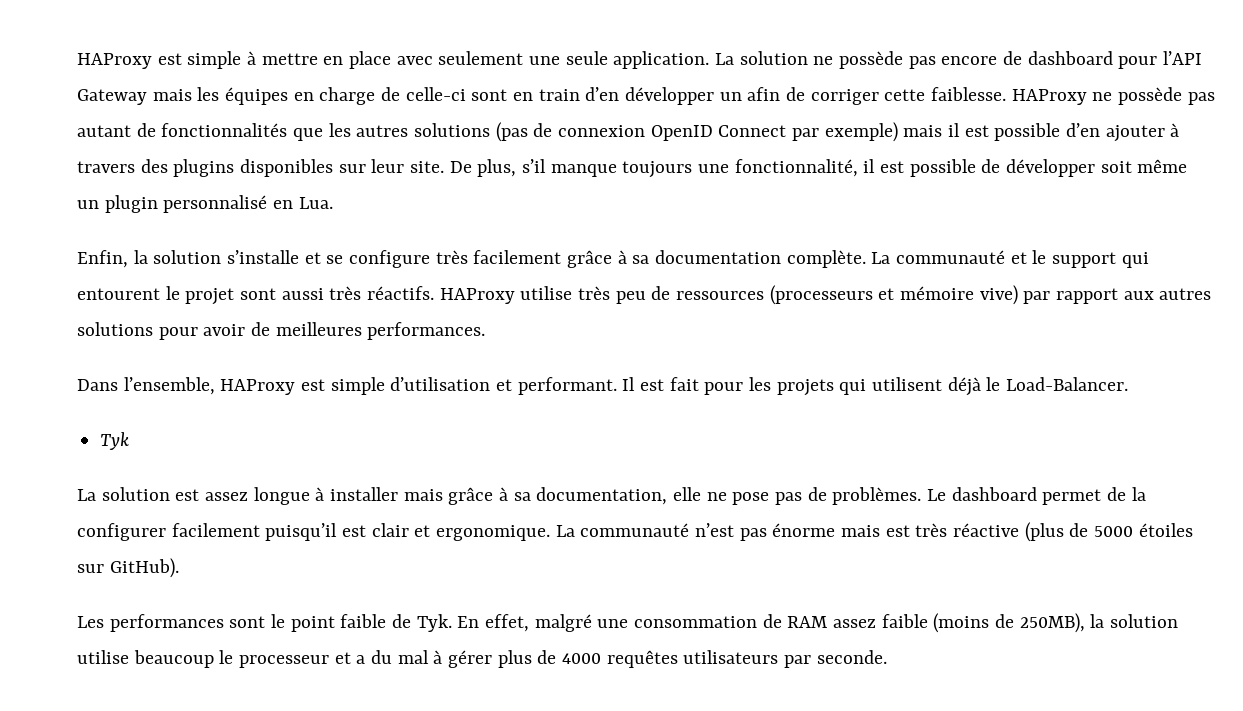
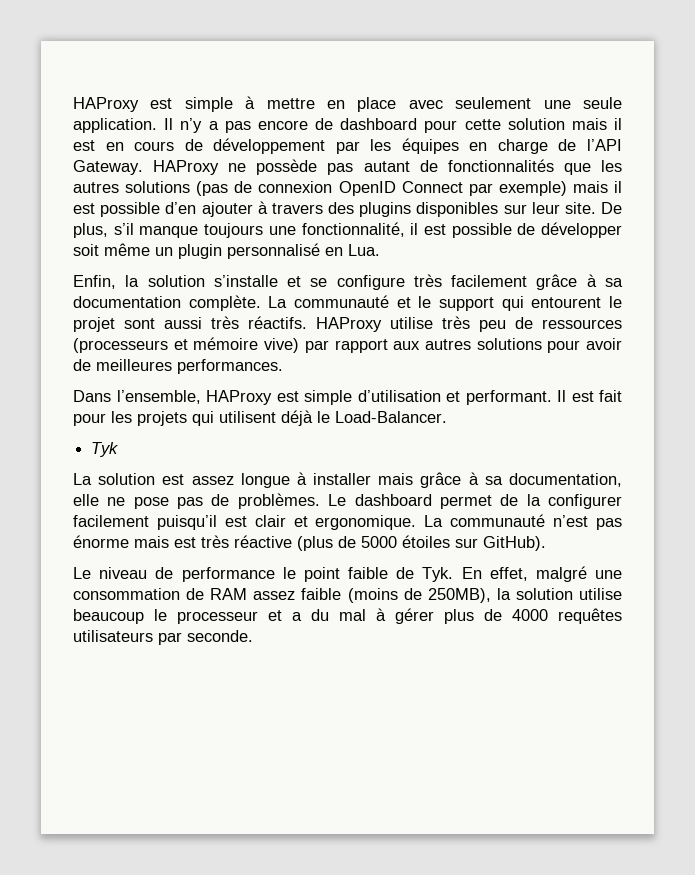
[715,51,904,69] La solution ne possède -> [164,118,219,133] Il n’y a
[1163,51,1203,65] [77,89,192,105] l’API Gateway mais -> [464,118,623,130] [73,138,360,154] cette solution mais il est en cours de développement par
[405,87,1007,105] celle-ci sont en train d’en développer un afin de corriger cette faiblesse. -> [587,139,623,151] [73,160,143,175] l’API Gateway.
[77,614,266,632] Les performances sont -> [73,567,275,582] Le niveau de performance

